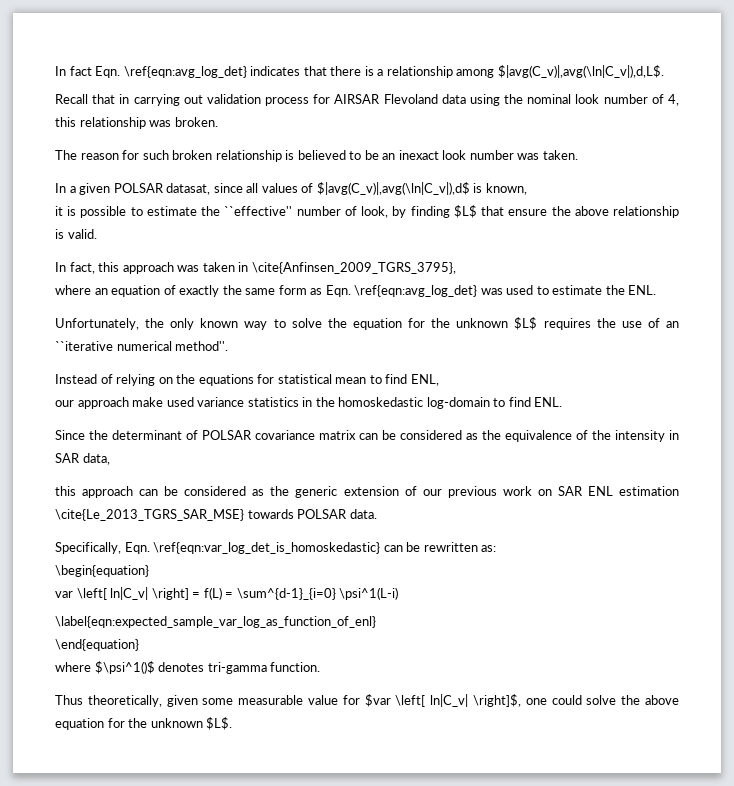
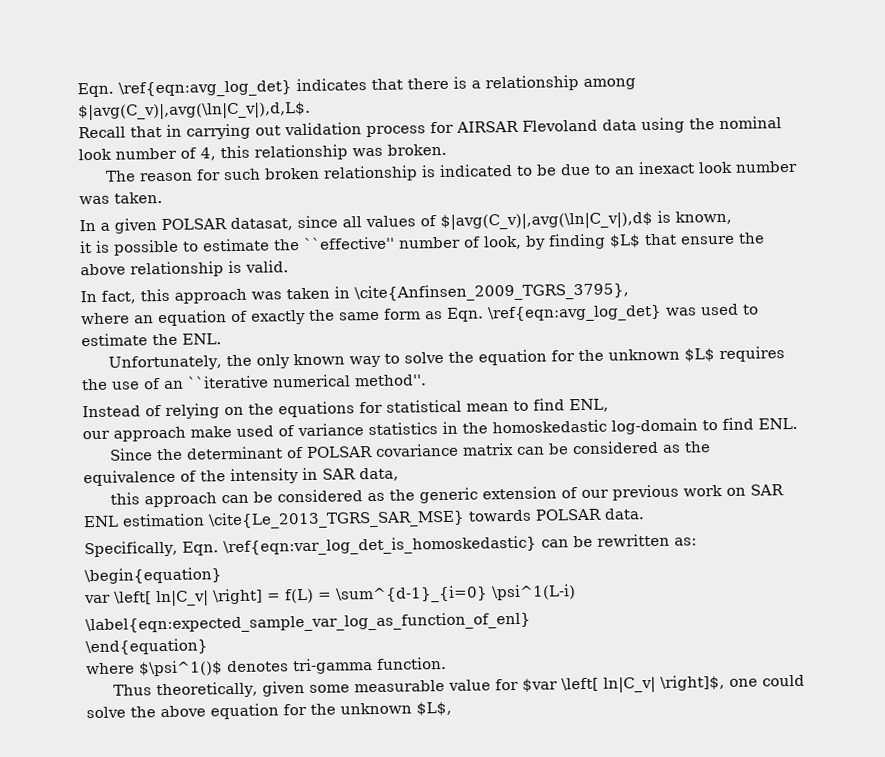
[55,66,92,76] In fact -> (77, 90) none
[297,150,346,160] believed -> [438,163,513,178] indicated
(379, 155) none -> [559,163,611,176] due to
(194, 402) none -> [278,425,295,437] of
[206,717,233,730] $L$. -> [416,701,452,716] $L$,

